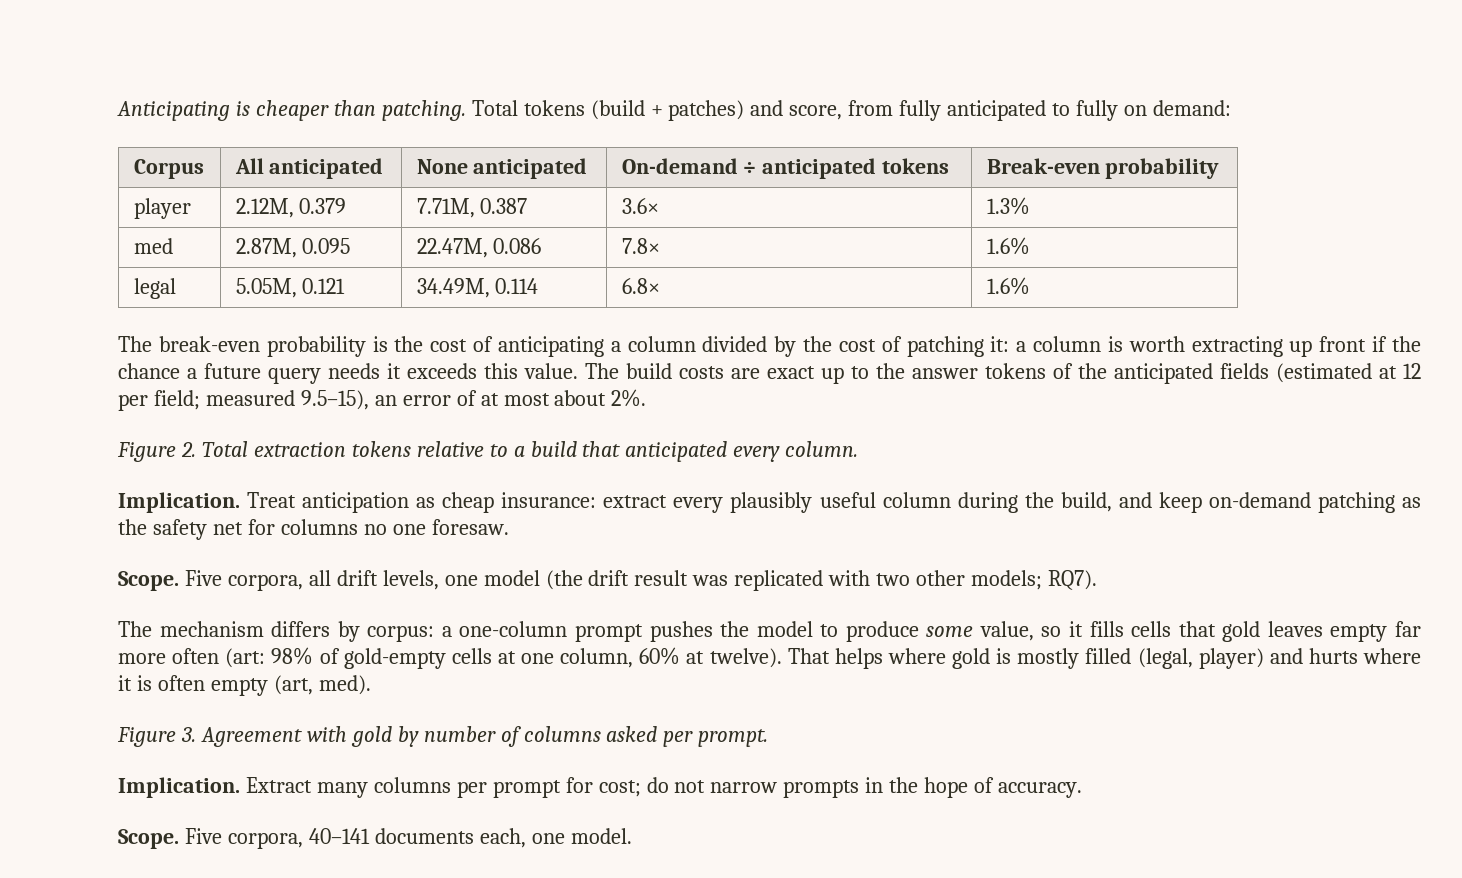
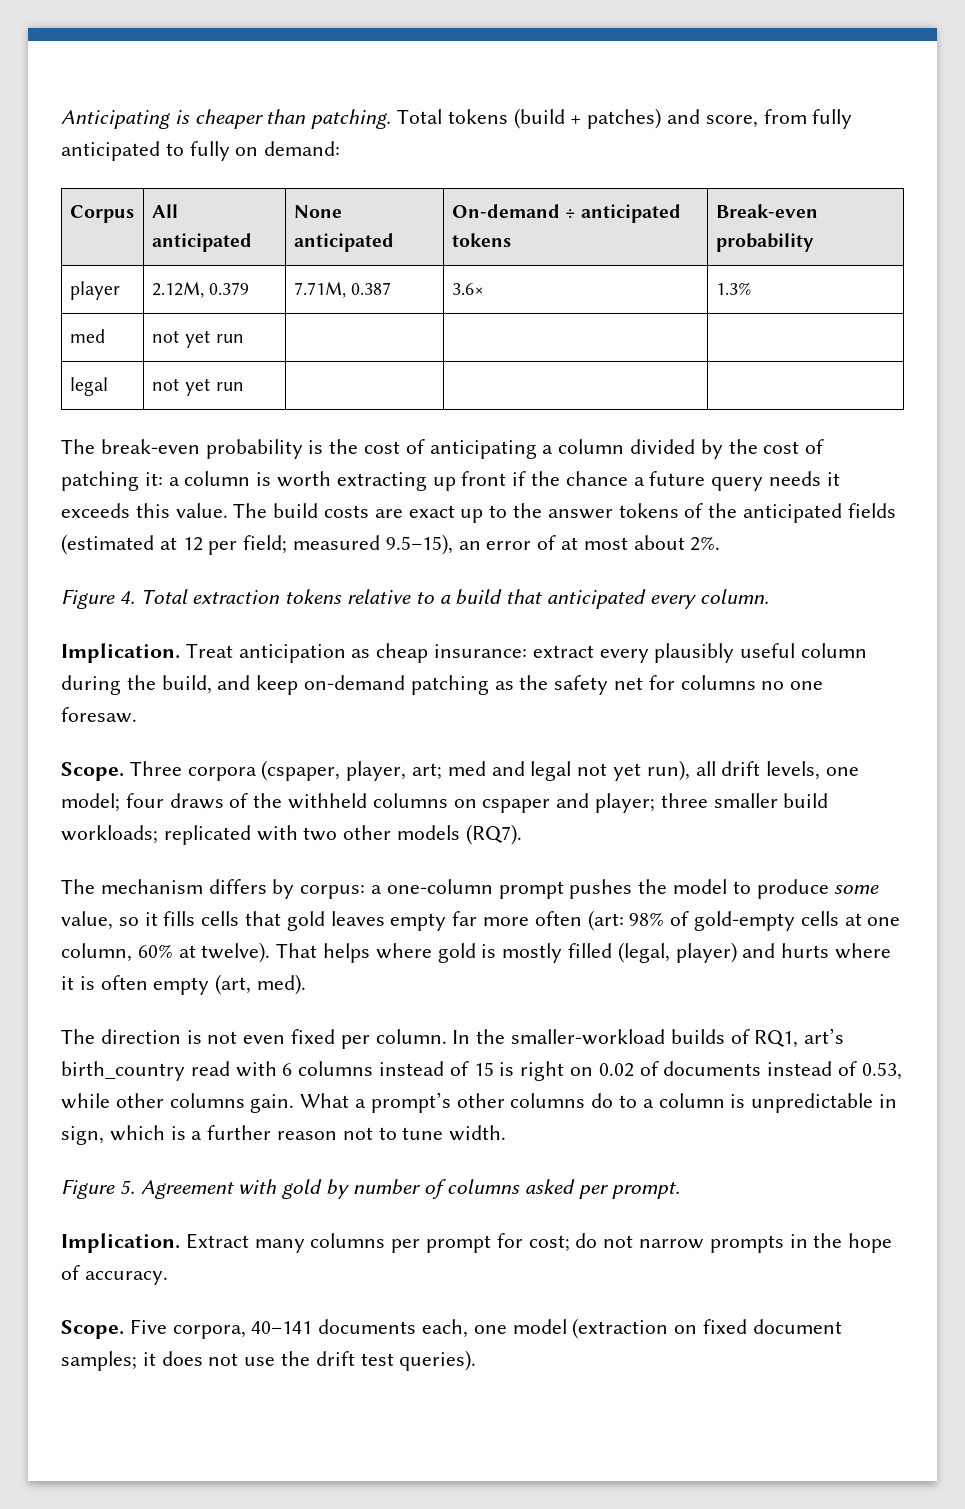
[235,238,351,258] [416,238,542,258] [621,238,660,254] [986,237,1030,255] [133,278,176,299] [235,278,346,298] [416,278,539,298] [621,278,660,294] [986,277,1030,295] 2.87M, 0.095 | 22.47M, 0.086 | 7.8× | 1.6% // legal | 5.05M, 0.121 | 34.49M, 0.114 | 6.8× | 1.6% -> [151,330,245,348] [69,377,108,396] [151,378,245,396] not yet run | | | // legal | not yet run | | |
[180,442,196,457] 2. -> [119,591,135,604] 4.
[184,570,729,591] Five corpora, all drift levels, one model (the drift result was -> [129,760,860,781] [61,793,829,813] [61,825,158,844] Three corpora (cspaper, player, art; med and legal not yet run), all drift levels, one model; four draws of the withheld columns on cspaper and player; three smaller build workloads;
[971,570,1097,590] models; RQ7). -> [397,824,522,845] models (RQ7).
[117,727,196,747] // Figure 3. -> [61,1028,845,1049] [61,1061,902,1081] [61,1092,898,1113] [61,1125,507,1145] [61,1179,135,1199] // The direction is not even fixed per column. In the smaller-workload builds of RQ1, art’s birth_country read with 6 columns instead of 15 is right on 0.02 of documents instead of 0.53, while other columns gain. What a prompt’s other columns do to a column is unpredictable in sign, which is a further reason not to tune width. // Figure 5.
[570,828,632,844] model. -> [512,1318,842,1339] [61,1350,477,1371] model (extraction on fixed document samples; it does not use the drift test queries).

